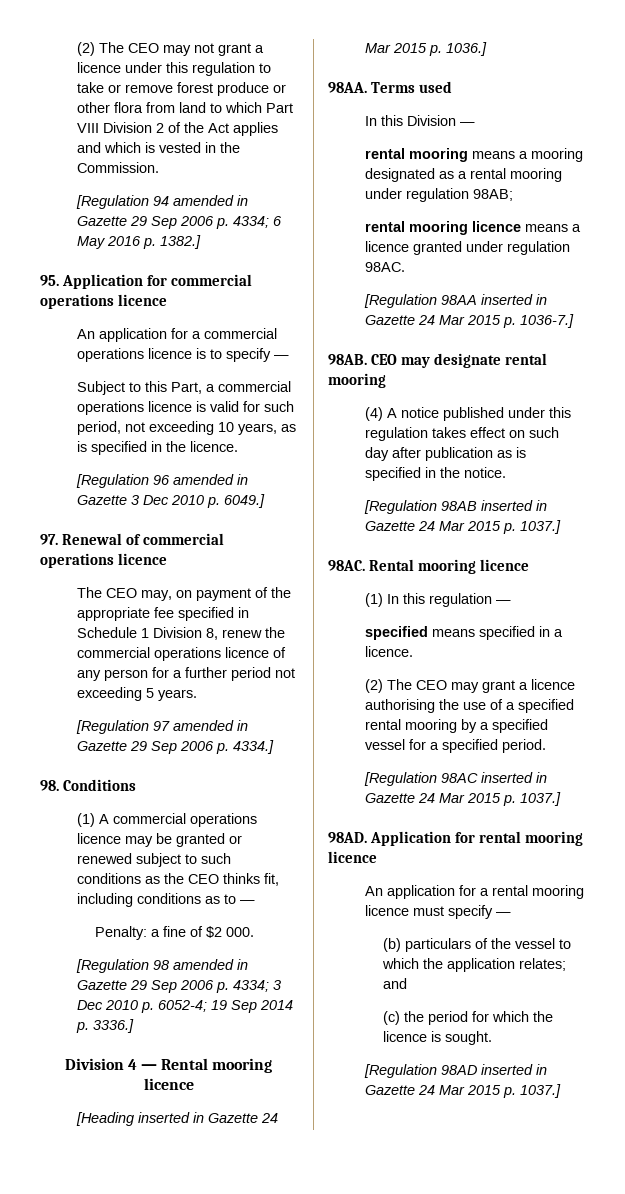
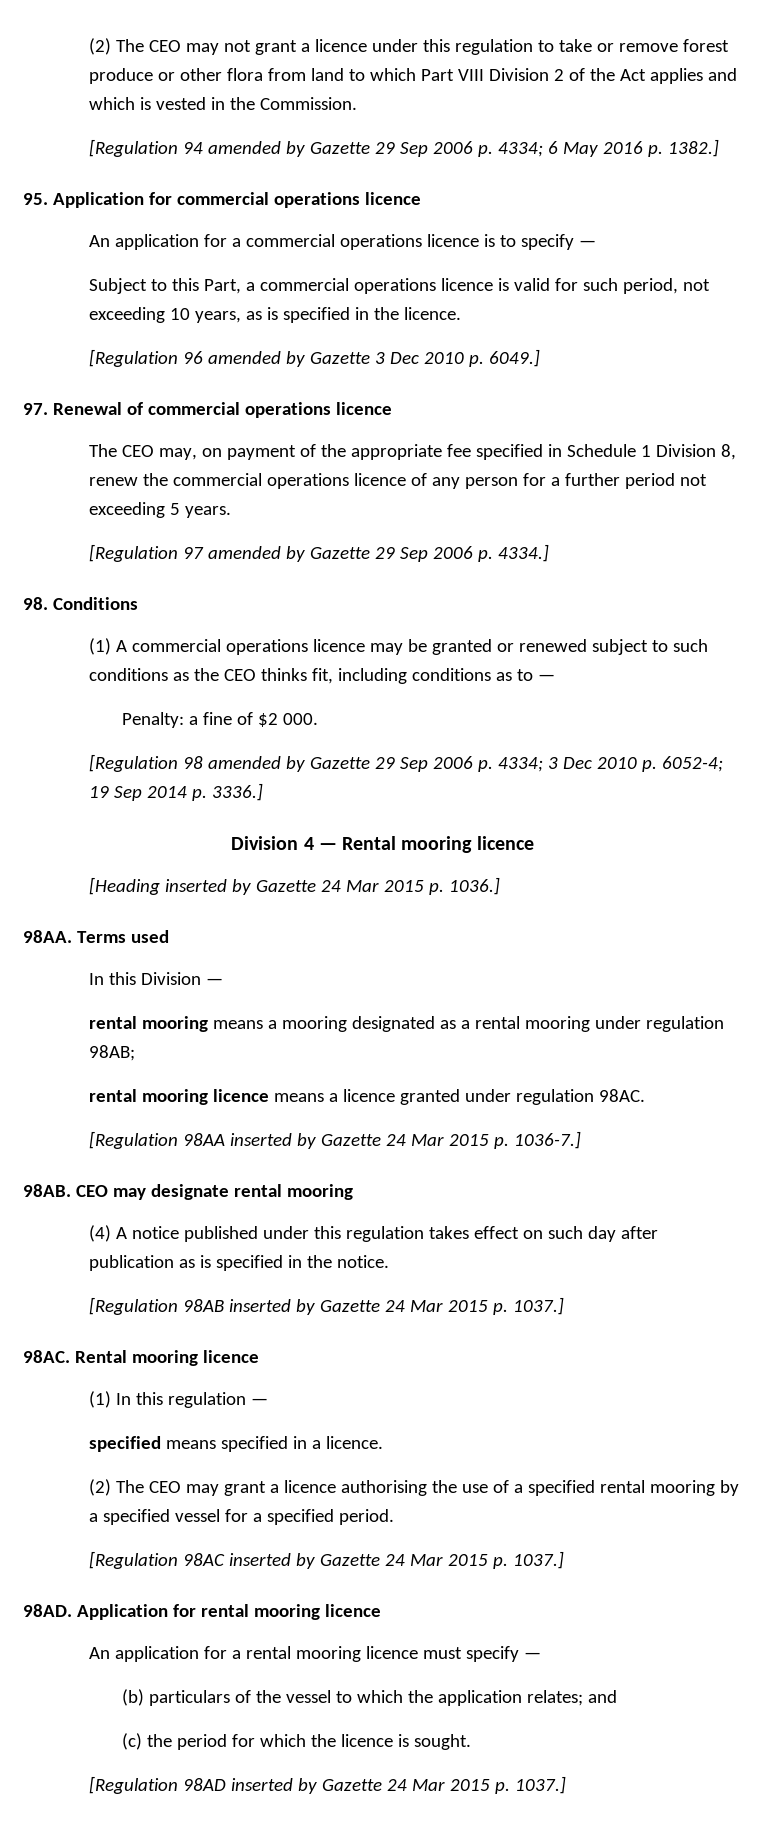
[236,195,248,206] in -> [286,141,306,157] by
[236,474,248,485] in -> [286,351,306,367] by
[236,720,248,731] in -> [286,546,306,562] by
[236,959,248,970] in -> [286,756,306,772] by
[192,1112,204,1123] in -> [232,879,252,895] by
[535,294,547,305] in -> [297,1133,317,1149] by
[535,500,547,511] in -> [296,1299,316,1315] by
[535,772,547,783] in -> [296,1553,316,1569] by
[535,1064,547,1075] in -> [298,1778,318,1794] by

